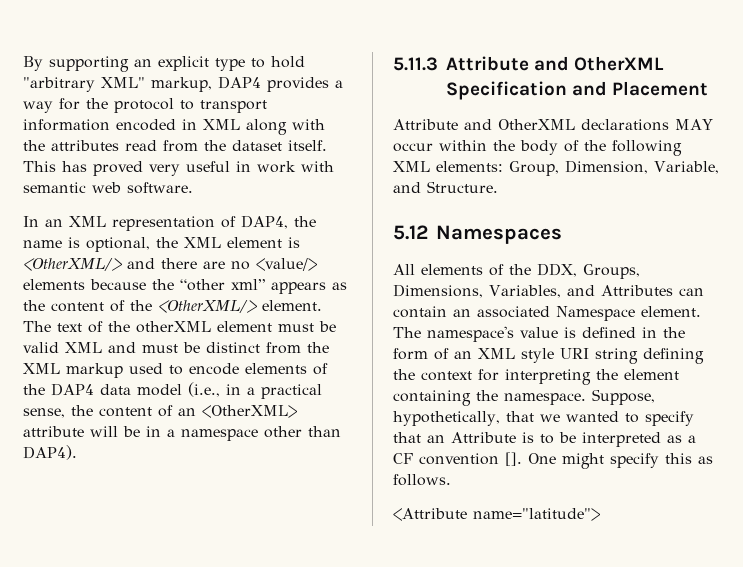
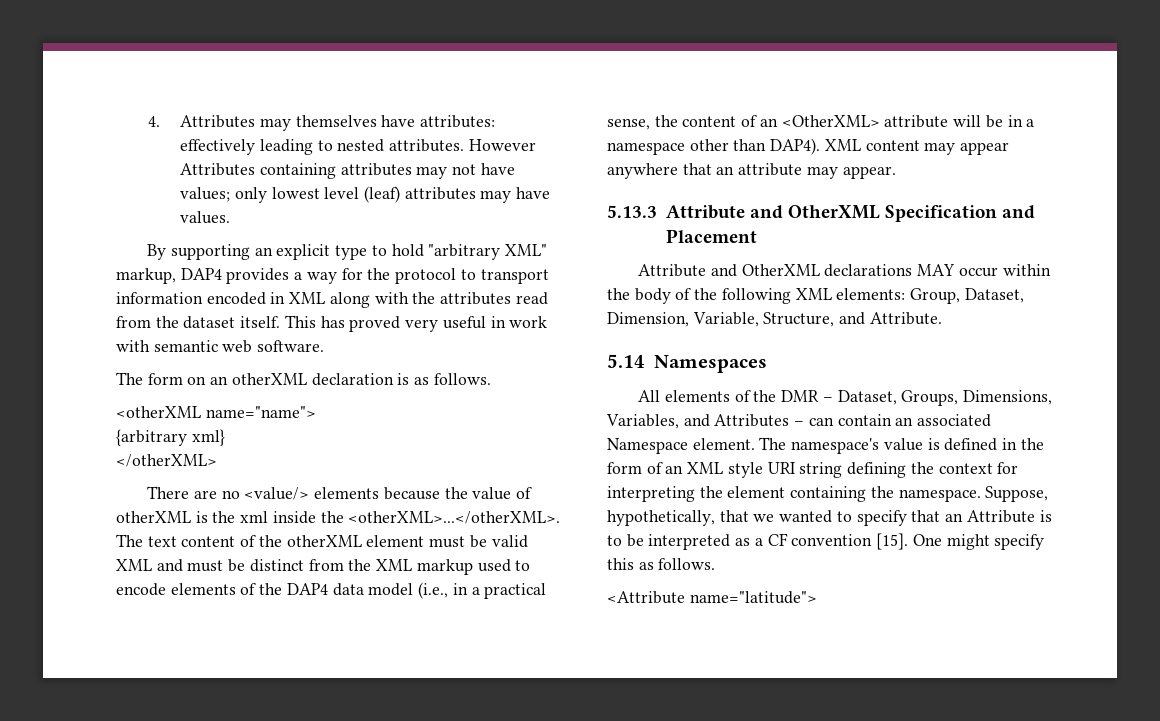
(23, 63) none -> [148,115,496,131] [180,139,536,155] [180,163,515,179] [180,186,551,203] [180,211,231,224] 4. Attributes may themselves have attributes: effectively leading to nested attributes. However Attributes containing attributes may not have values; only lowest level (leaf) attributes may have values. //
[23,215,316,231] [23,237,300,252] [23,258,197,271] In an XML representation of DAP4, the name is optional, the XML element is <OtherXML/> and there -> [116,372,491,386] [116,406,316,418] [116,429,225,446] [116,454,217,467] [147,486,190,499] The form on an otherXML declaration is as follows. // <otherXML name="name"> // {arbitrary xml} // </otherXML> // There
[180,279,347,294] [23,300,322,313] “other xml” appears as the content of the <OtherXML/> element. -> [472,487,533,500] [116,511,561,524] value of otherXML is the xml inside the <otherXML>...</otherXML>.
(82, 327) none -> [181,536,236,547] content
[393,57,438,71] // 5.11.3 -> [824,139,1010,155] [607,163,896,179] [607,205,657,218] XML content may appear anywhere that an attribute may appear. // 5.13.3
(559, 168) none -> [964,288,1024,303] Dataset,
[393,181,498,193] [393,225,428,240] and Structure. // 5.12 -> [763,312,942,327] [607,354,645,368] Structure, and Attribute. // 5.14
[537,263,577,277] DDX, -> [781,390,897,405] DMR – Dataset,
(673, 290) none -> [794,421,805,426] –
[505,452,522,466] []. -> [876,533,909,550] [15].

